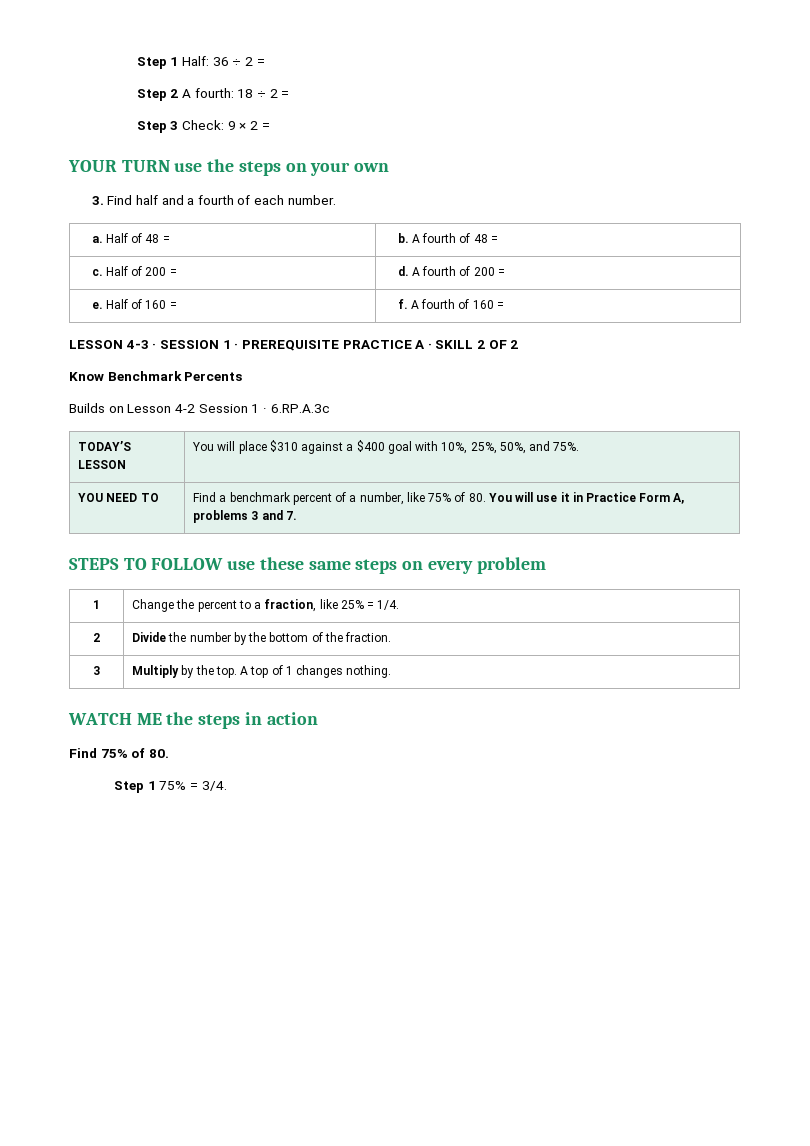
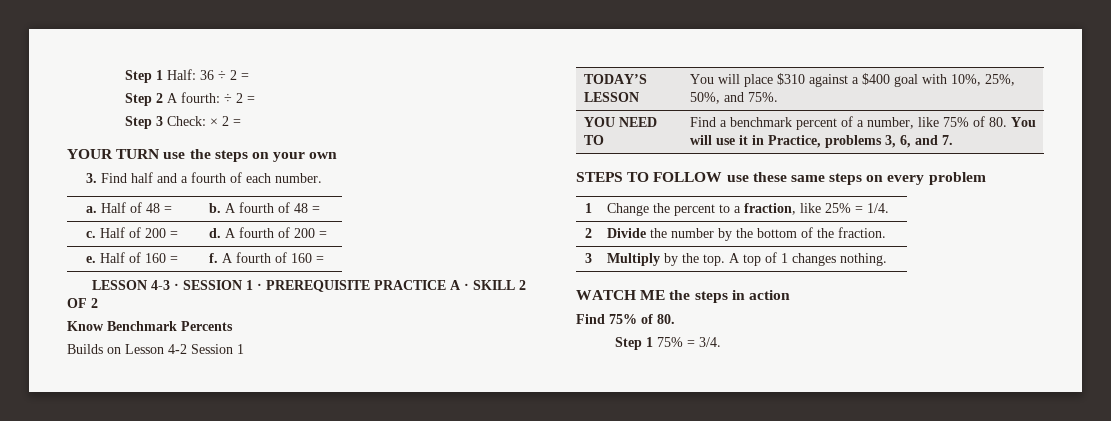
[237,89,254,98] 18 -> (220, 97) none
[227,121,236,130] 9 -> (206, 121) none
[262,404,330,413] · 6.RP.A.3c -> (244, 349) none
[585,492,685,504] [193,510,259,523] Practice Form A, problems 3 -> [767,135,911,148] Practice, problems 3, 6,

